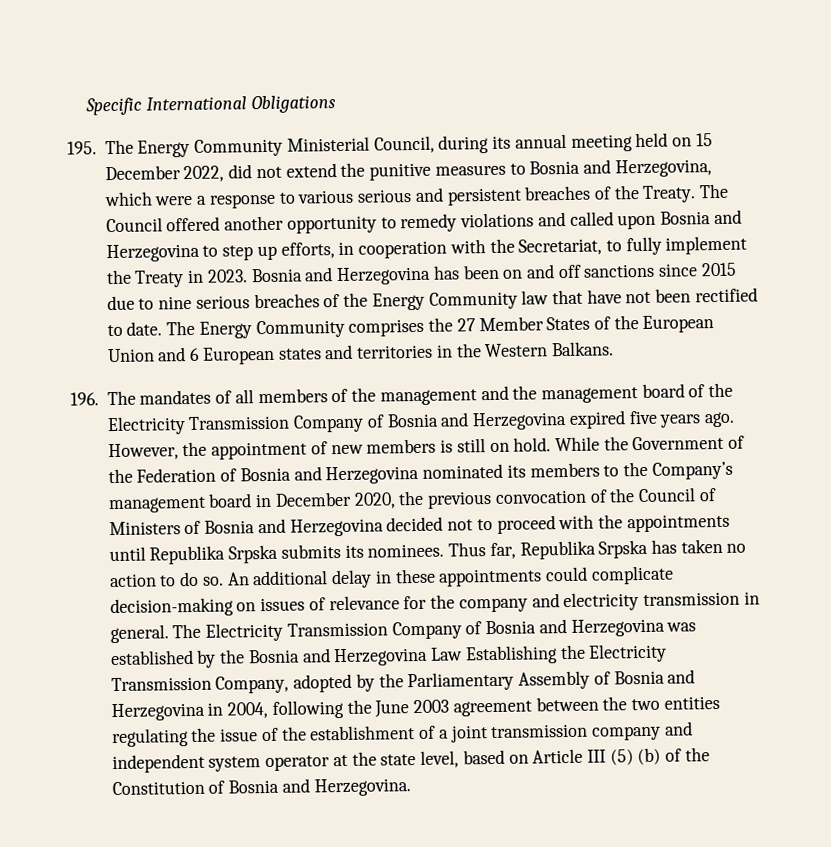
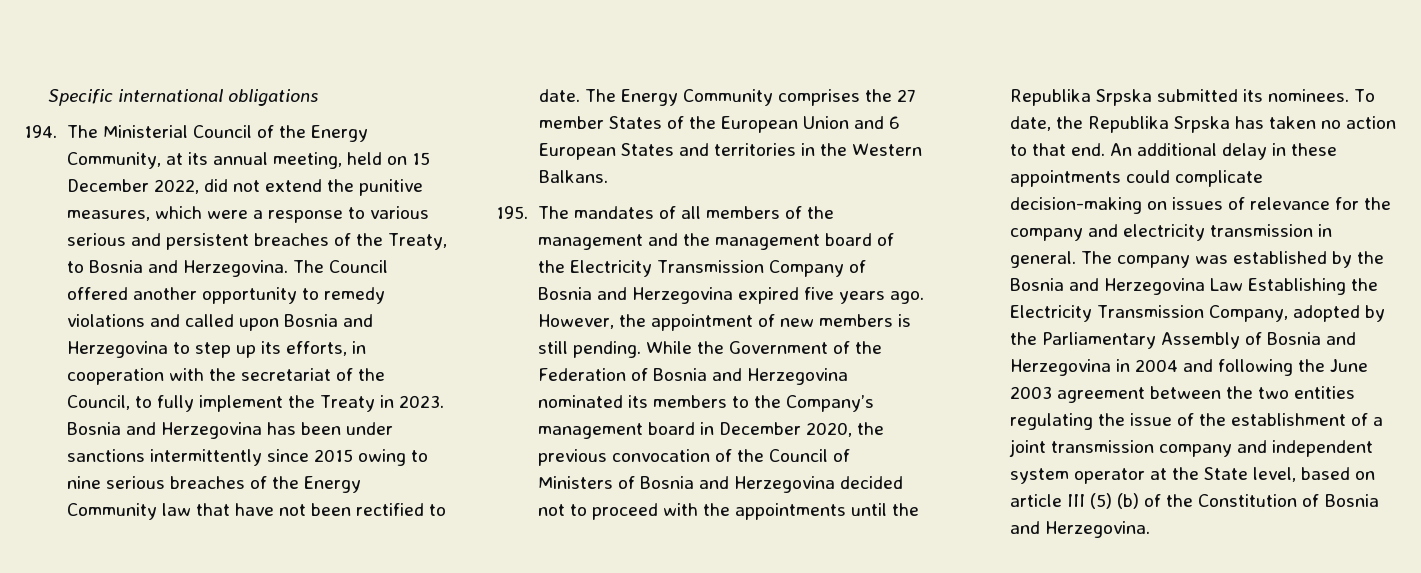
[145,95,336,114] [67,134,490,158] International Obligations // 195. The Energy Community Ministerial Council, during -> [118,89,319,106] [24,125,369,142] [66,152,183,169] international obligations // 194. The Ministerial Council of the Energy Community, at
[570,134,633,152] meeting -> [273,152,343,169] meeting,
[434,159,712,178] measures to Bosnia and Herzegovina, -> [66,210,150,221] measures,
[642,185,697,203] Treaty. -> [388,233,448,250] [66,260,288,277] Treaty, to Bosnia and Herzegovina.
(277, 253) none -> [261,341,282,354] its
[518,238,603,256] Secretariat, -> [240,368,386,381] [66,395,130,410] secretariat of the Council,
[502,263,656,279] on and off sanctions -> [346,422,394,435] [66,449,262,466] under sanctions intermittently
[106,295,135,311] due -> [358,449,407,466] owing
[478,316,544,332] Member -> [538,116,604,129] member
[277,348,322,360] states -> [620,143,674,156] States
[70,392,99,406] 196. -> [496,206,528,219] 195.
[489,437,552,453] on hold. -> [572,341,641,358] pending.
[149,544,341,565] Republika Srpska submits -> [892,503,920,516] [1009,89,1238,106] the Republika Srpska submitted
[448,542,516,560] Thus far, -> [1354,89,1376,102] [1009,116,1083,131] To date, the
[179,571,224,587] do so. -> [1031,143,1105,156] that end.
[205,618,665,642] Electricity Transmission Company of Bosnia and Herzegovina -> [1116,255,1190,268] company
[227,701,269,719] 2004, -> [1134,359,1213,372] 2004 and
[380,754,417,766] state -> [1204,467,1249,480] State
[532,748,584,764] Article -> [1009,494,1062,507] article

